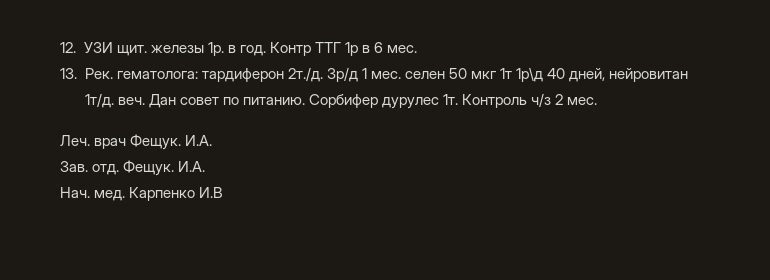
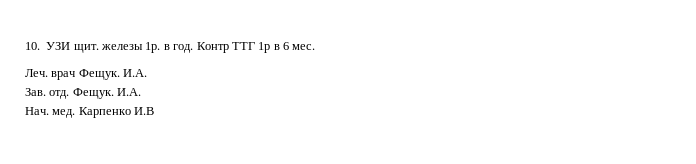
[60,42,76,53] 12. -> [25,42,40,50] 10.
[60,67,689,82] [84,93,598,109] // 13. Рек. гематолога: тардиферон 2т./д. 3р/д 1 мес. селен 50 мкг 1т 1р\д 40 дней, нейровитан 1т/д. веч. Дан совет по питанию. Сорбифер дурулес 1т. Контроль ч/з 2 мес. -> (316, 47) none

